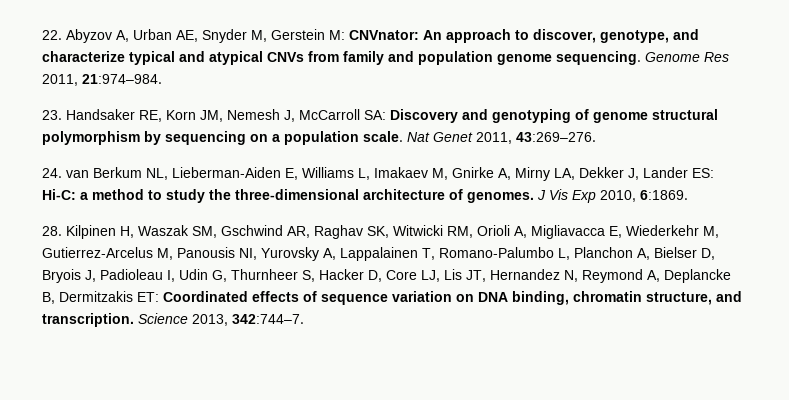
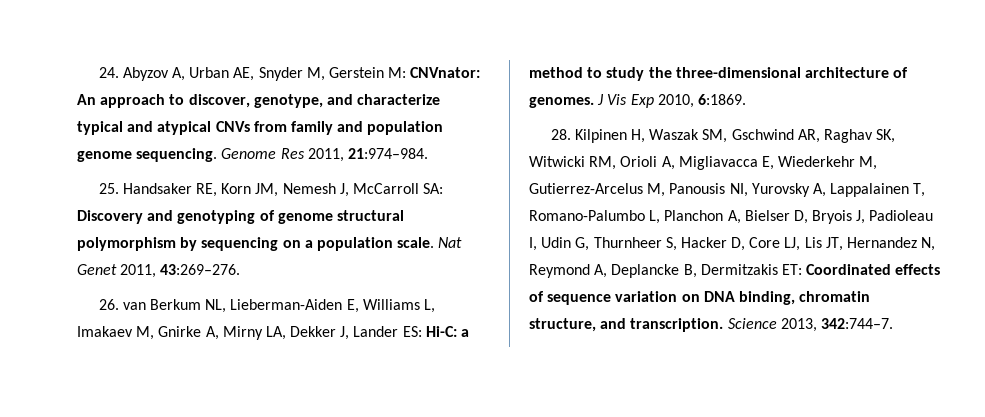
[42,30,62,40] 22. -> [98,67,119,78] 24.
[42,110,62,120] 23. -> [98,183,119,194] 25.
[42,168,62,178] 24. -> [98,299,119,310] 26.

